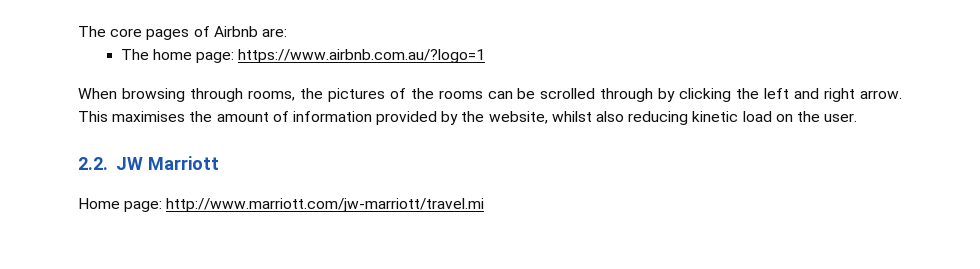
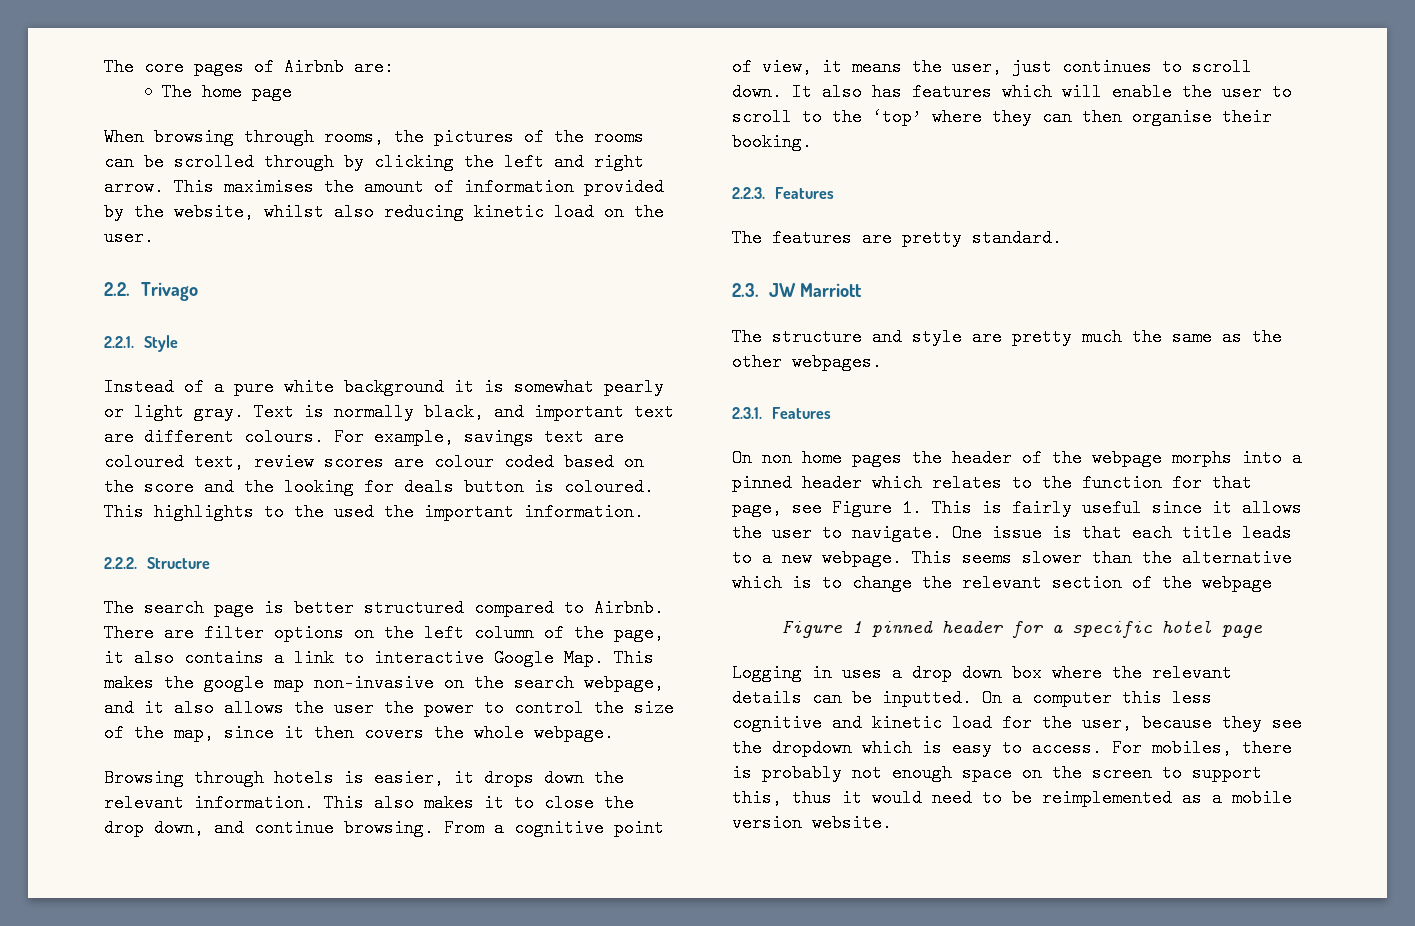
[195,49,486,63] page: https://www.airbnb.com.au/?logo=1 -> [252,83,293,101] page
[115,156,219,170] [78,198,485,212] JW Marriott // Home page: http://www.marriott.com/jw-marriott/travel.mi -> [141,282,199,301] [104,335,178,352] [104,378,664,396] [104,403,674,421] [104,428,624,446] [104,453,644,471] [104,478,654,496] [104,503,644,521] [104,557,210,569] [104,599,664,617] [104,624,664,642] [104,649,654,667] [104,674,664,692] [104,699,674,717] [104,724,614,742] [104,769,624,787] [104,794,634,812] [104,819,664,837] [732,58,1252,76] [732,83,1292,101] [732,108,1272,126] [732,133,812,151] [732,187,834,199] [732,229,1062,247] [732,283,863,297] [732,328,1282,346] [732,353,882,371] [732,407,831,419] [732,449,1302,467] [732,474,1252,492] [732,499,1302,517] [732,524,1292,542] [732,549,1292,567] [732,574,1272,592] [781,620,1263,638] [732,664,1232,682] [732,689,1212,707] [732,714,1302,732] [732,739,1292,757] [732,764,1262,782] [732,789,1292,807] [732,814,892,832] Trivago // 2.2.1. Style // Instead of a pure white background it is somewhat pearly or light gray. Text is normally black, and important text are different colours. For example, savings text are coloured text, review scores are colour coded based on the score and the looking for deals button is coloured. This highlights to the used the important information. // 2.2.2. Structure // The search page is better structured compared to Airbnb. There are filter options on the left column of the page, it also contains a link to interactive Google Map. This makes the google map non-invasive on the search webpage, and it also allows the user the power to control the size of the map, since it then covers the whole webpage. // Browsing through hotels is easier, it drops down the relevant information. This also makes it to close the drop down, and continue browsing. From a cognitive point of view, it means the user, just continues to scroll down. It also has features which will enable the user to scroll to the ‘top’ where they can then organise their booking. // 2.2.3. Features // The features are pretty standard. // 2.3. JW Marriott // The structure and style are pretty much the same as the other webpages. // 2.3.1. Features // On non home pages the header of the webpage morphs into a pinned header which relates to the function for that page, see Figure 1. This is fairly useful since it allows the user to navigate. One issue is that each title leads to a new webpage. This seems slower than the alternative which is to change the relevant section of the webpage // Figure 1 pinned header for a specific hotel page // Logging in uses a drop down box where the relevant details can be inputted. On a computer this less cognitive and kinetic load for the user, because they see the dropdown which is easy to access. For mobiles, there is probably not enough space on the screen to support this, thus it would need to be reimplemented as a mobile version website.

